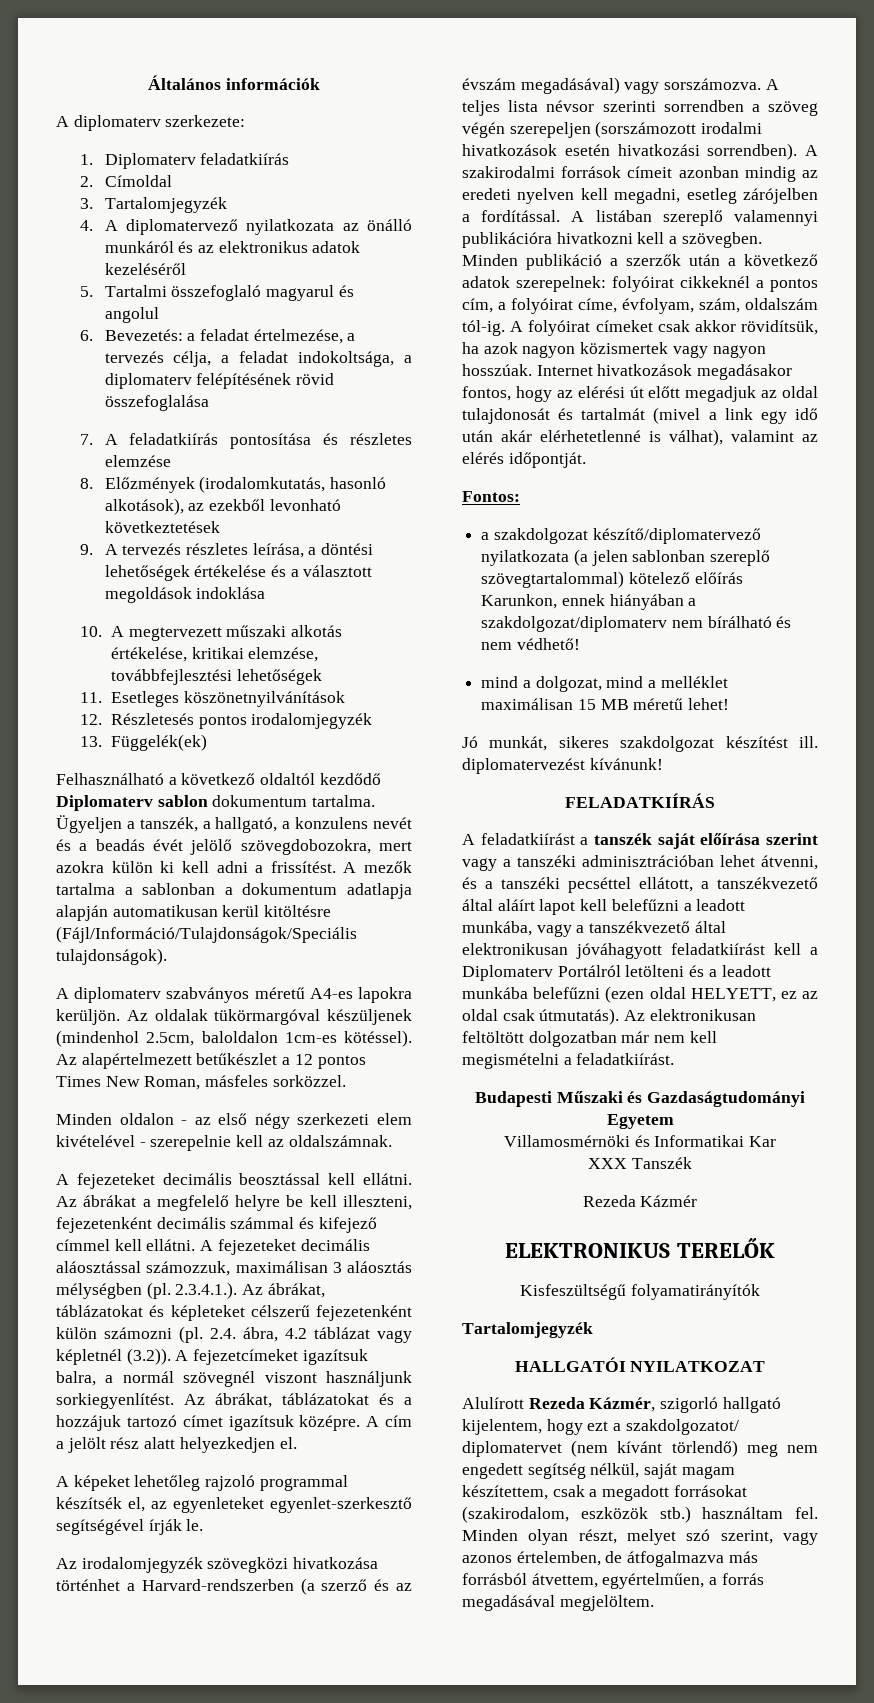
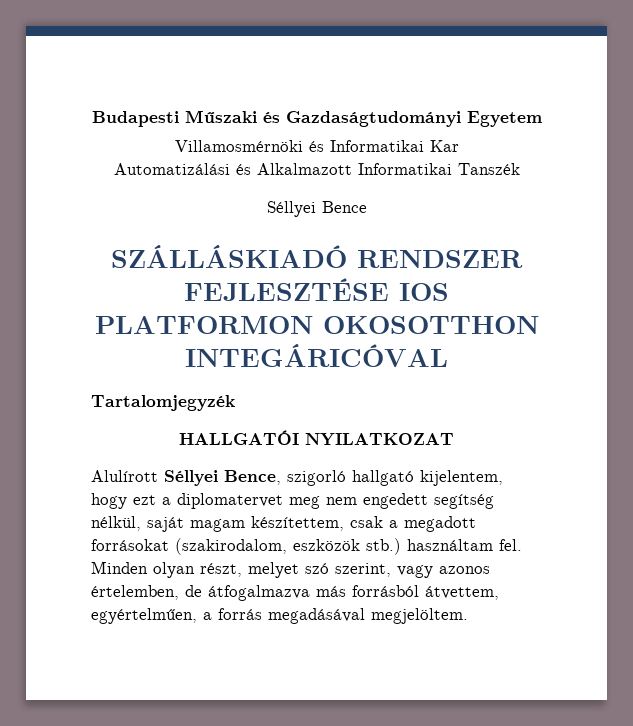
[148,75,320,90] [56,115,246,131] [80,153,290,169] [80,175,172,187] [80,197,227,213] [80,219,413,235] [104,241,361,253] [104,263,186,275] [80,285,354,301] [104,307,159,323] [80,329,356,344] [104,351,413,367] [104,373,335,389] [104,395,209,411] [80,433,413,449] [104,455,171,467] [80,476,387,493] [104,498,341,515] [104,521,220,533] [80,543,374,558] [104,565,373,581] [104,587,266,603] [80,625,343,641] [111,647,319,662] [111,669,322,685] [80,691,345,707] [80,713,373,729] [80,734,208,751] [56,773,381,785] [56,795,376,811] [56,815,412,833] [56,839,412,855] [56,861,412,873] [56,883,412,899] [56,905,332,921] [56,926,357,943] [56,948,167,965] [56,987,412,1003] [56,1009,412,1025] [56,1030,412,1047] [56,1053,366,1069] [56,1075,346,1090] [56,1113,412,1129] [56,1135,392,1151] [56,1173,412,1189] [56,1195,412,1211] [56,1217,377,1233] [56,1239,370,1255] [56,1261,412,1276] [56,1282,325,1299] [56,1305,412,1321] [56,1326,412,1343] [56,1348,368,1365] [56,1371,412,1387] [56,1393,412,1409] [56,1415,412,1431] [56,1437,297,1453] [56,1475,348,1491] [56,1497,412,1513] [56,1519,204,1535] [56,1557,379,1573] [56,1578,412,1595] [462,77,779,94] [462,100,818,116] [462,121,763,138] [462,143,818,160] [462,166,818,182] [462,188,818,204] [462,210,818,226] [462,232,762,248] [462,254,818,270] [462,276,818,292] [462,298,818,314] [462,320,818,336] [462,342,766,358] [462,364,793,380] [462,386,818,402] [462,407,818,424] [462,429,818,446] [462,452,586,468] [462,491,520,502] [481,528,761,544] [481,549,771,566] [481,571,743,588] [481,594,697,610] [481,616,792,632] [481,638,580,650] [481,676,728,692] [481,698,730,710] [462,736,818,752] [462,758,663,774] [565,793,715,808] [462,833,818,849] [462,855,818,871] [462,877,818,893] [462,899,746,915] [462,921,726,937] [462,943,818,959] [462,965,771,981] [462,986,818,1003] [462,1008,756,1025] [462,1031,717,1047] [462,1053,675,1069] Általános információk // A diplomaterv szerkezete: // 1. Diplomaterv feladatkiírás // 2. Címoldal // 3. Tartalomjegyzék // 4. A diplomatervező nyilatkozata az önálló munkáról és az elektronikus adatok kezeléséről // 5. Tartalmi összefoglaló magyarul és angolul // 6. Bevezetés: a feladat értelmezése, a tervezés célja, a feladat indokoltsága, a diplomaterv felépítésének rövid összefoglalása // 7. A feladatkiírás pontosítása és részletes elemzése // 8. Előzmények (irodalomkutatás, hasonló alkotások), az ezekből levonható következtetések // 9. A tervezés részletes leírása, a döntési lehetőségek értékelése és a választott megoldások indoklása // 10. A megtervezett műszaki alkotás értékelése, kritikai elemzése, továbbfejlesztési lehetőségek // 11. Esetleges köszönetnyilvánítások // 12. Részletesés pontos irodalomjegyzék // 13. Függelék(ek) // Felhasználható a következő oldaltól kezdődő Diplomaterv sablon dokumentum tartalma. Ügyeljen a tanszék, a hallgató, a konzulens nevét és a beadás évét jelölő szövegdobozokra, mert azokra külön ki kell adni a frissítést. A mezők tartalma a sablonban a dokumentum adatlapja alapján automatikusan kerül kitöltésre (Fájl/Információ/Tulajdonságok/Speciális tulajdonságok). // A diplomaterv szabványos méretű A4-es lapokra kerüljön. Az oldalak tükörmargóval készüljenek (mindenhol 2.5cm, baloldalon 1cm-es kötéssel). Az alapértelmezett betűkészlet a 12 pontos Times New Roman, másfeles sorközzel. // Minden oldalon - az első négy szerkezeti elem kivételével - szerepelnie kell az oldalszámnak. // A fejezeteket decimális beosztással kell ellátni. Az ábrákat a megfelelő helyre be kell illeszteni, fejezetenként decimális számmal és kifejező címmel kell ellátni. A fejezeteket decimális aláosztással számozzuk, maximálisan 3 aláosztás mélységben (pl. 2.3.4.1.). Az ábrákat, táblázatokat és képleteket célszerű fejezetenként külön számozni (pl. 2.4. ábra, 4.2 táblázat vagy képletnél (3.2)). A fejezetcímeket igazítsuk balra, a normál szövegnél viszont használjunk sorkiegyenlítést. Az ábrákat, táblázatokat és a hozzájuk tartozó címet igazítsuk középre. A cím a jelölt rész alatt helyezkedjen el. // A képeket lehetőleg rajzoló programmal készítsék el, az egyenleteket egyenlet-szerkesztő segítségével írják le. // Az irodalomjegyzék szövegközi hivatkozása történhet a Harvard-rendszerben (a szerző és az évszám megadásával) vagy sorszámozva. A teljes lista névsor szerinti sorrendben a szöveg végén szerepeljen (sorszámozott irodalmi hivatkozások esetén hivatkozási sorrendben). A szakirodalmi források címeit azonban mindig az eredeti nyelven kell megadni, esetleg zárójelben a fordítással. A listában szereplő valamennyi publikációra hivatkozni kell a szövegben. Minden publikáció a szerzők után a következő adatok szerepelnek: folyóirat cikkeknél a pontos cím, a folyóirat címe, évfolyam, szám, oldalszám tól-ig. A folyóirat címeket csak akkor rövidítsük, ha azok nagyon közismertek vagy nagyon hosszúak. Internet hivatkozások megadásakor fontos, hogy az elérési út előtt megadjuk az oldal tulajdonosát és tartalmát (mivel a link egy idő után akár elérhetetlenné is válhat), valamint az elérés időpontját. // Fontos: // a szakdolgozat készítő/diplomatervező nyilatkozata (a jelen sablonban szereplő szövegtartalommal) kötelező előírás Karunkon, ennek hiányában a szakdolgozat/diplomaterv nem bírálható és nem védhető! // mind a dolgozat, mind a melléklet maximálisan 15 MB méretű lehet! // Jó munkát, sikeres szakdolgozat készítést ill. diplomatervezést kívánunk! // FELADATKIÍRÁS // A feladatkiírást a tanszék saját előírása szerint vagy a tanszéki adminisztrációban lehet átvenni, és a tanszéki pecséttel ellátott, a tanszékvezető által aláírt lapot kell belefűzni a leadott munkába, vagy a tanszékvezető által elektronikusan jóváhagyott feladatkiírást kell a Diplomaterv Portálról letölteni és a leadott munkába belefűzni (ezen oldal HELYETT, ez az oldal csak útmutatás). Az elektronikusan feltöltött dolgozatban már nem kell megismételni a feladatkiírást. // -> (91, 119) none
[588,1157,692,1169] [582,1195,698,1207] [505,1238,775,1258] [520,1284,760,1300] XXX Tanszék // Rezeda Kázmér // ELEKTRONIKUS TERELŐK // Kisfeszültségű folyamatirányítók -> [113,163,520,175] [266,201,367,217] [111,245,523,268] [184,278,449,301] [94,316,539,334] [185,344,448,367] Automatizálási és Alkalmazott Informatikai Tanszék // Séllyei Bence // SZÁLLÁSKIADÓ RENDSZER FEJLESZTÉSE IOS PLATFORMON OKOSOTTHON INTEGÁRICÓVAL
[528,1397,656,1412] Rezeda Kázmér, -> [164,470,281,486] Séllyei Bence,
[625,1419,739,1435] [462,1440,738,1457] szakdolgozatot/ diplomatervet (nem kívánt törlendő) -> [177,493,283,509] diplomatervet

